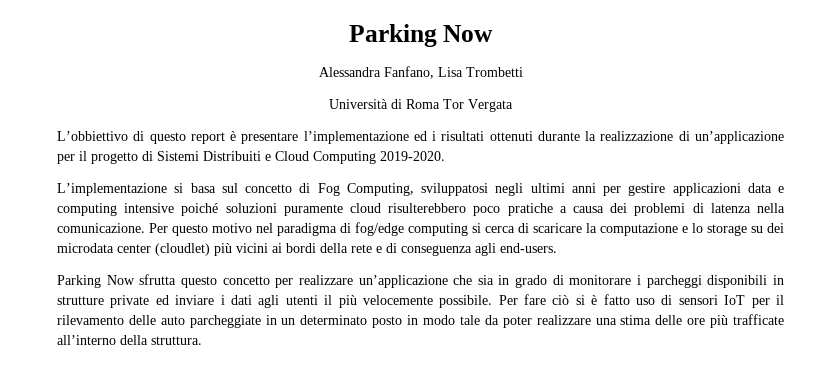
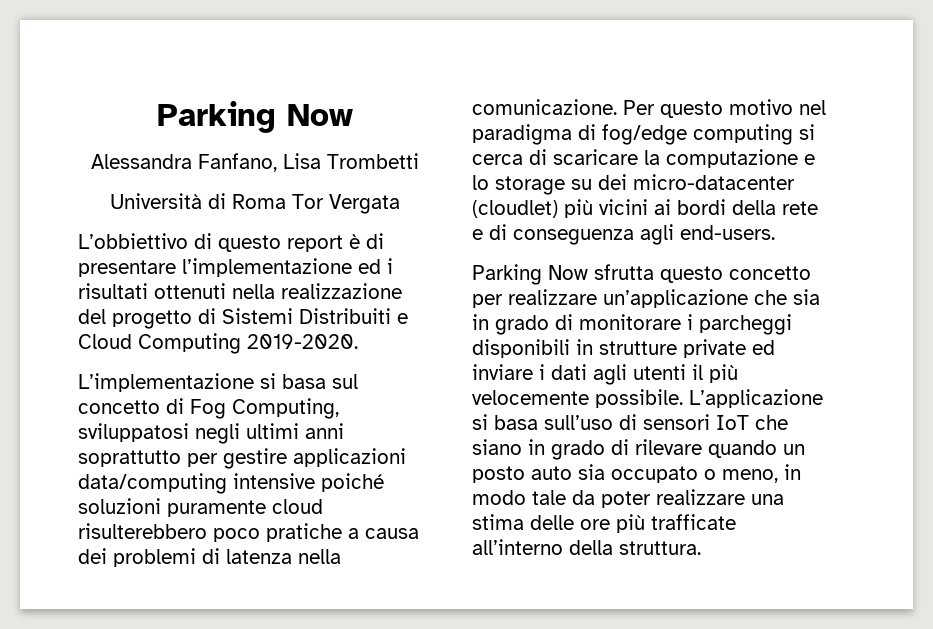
(237, 136) none -> [366,233,384,249] di
[537,131,784,144] [57,151,87,164] durante la realizzazione di un’applicazione per il -> [232,283,402,299] [78,309,106,324] nella realizzazione del
(596, 188) none -> [78,450,181,467] soprattutto
[747,183,784,193] [57,203,117,216] data e computing -> [78,473,227,494] data/computing
[57,243,151,253] microdata center -> [633,174,795,190] micro-datacenter
[498,294,785,308] [57,315,403,328] Per fare ciò si è fatto uso di sensori IoT per il rilevamento delle auto parcheggiate in un determinato posto -> [689,389,823,408] [472,414,788,430] [472,439,805,460] [472,464,778,483] L’applicazione si basa sull’uso di sensori IoT che siano in grado di rilevare quando un posto auto sia occupato o meno,

